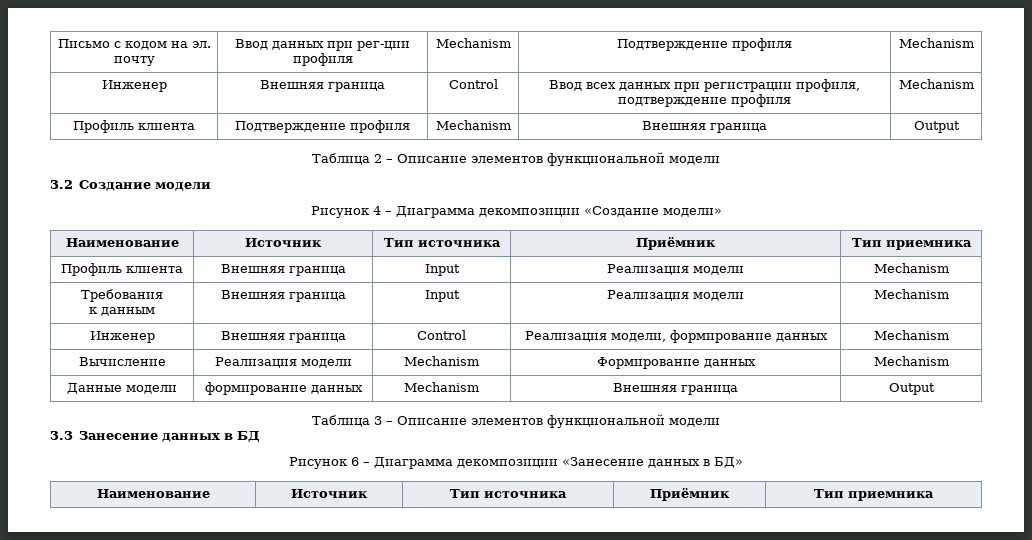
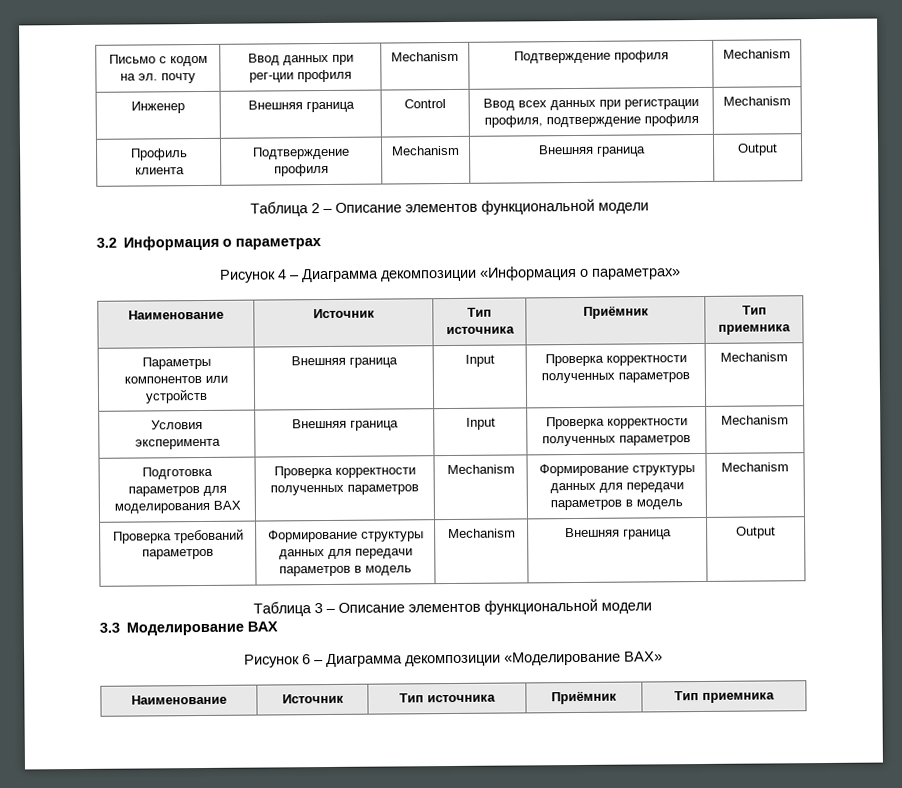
[79,180,212,191] Создание модели -> [123,235,322,251] Информация о параметрах
[583,206,722,217] «Создание модели» -> [479,265,681,281] «Информация о параметрах»
[61,263,183,276] [220,264,346,276] [424,264,460,276] [607,264,744,275] [873,263,949,273] [81,289,163,302] [89,307,155,316] [220,290,346,302] [424,290,460,302] [607,290,744,301] [873,289,949,299] [89,331,155,343] [220,331,346,343] [417,330,466,340] [524,330,828,343] [873,330,949,340] [78,357,166,366] [214,357,352,368] Профиль клиента | Внешняя граница | Input | Реализация модели | Mechanism // Требования // к данным | Внешняя граница | Input | Реализация модели | Mechanism // Инженер | Внешняя граница | Control | Реализация модели, формирование данных | Mechanism // Вычисление | Реализация модели -> [141,356,211,370] [124,375,228,384] [145,388,208,404] [290,355,398,368] [464,354,495,367] [544,353,687,367] [541,372,690,384] [720,352,788,362] [151,419,203,430] [134,438,221,450] [291,418,399,431] [465,417,496,430] [545,416,688,430] [542,435,691,447] [721,415,789,425] [142,466,213,480] [127,485,227,497] [113,500,241,514] [273,465,416,479] [270,484,419,496] Параметры компонентов или устройств | Внешняя граница | Input | Проверка корректности полученных параметров | Mechanism // Условия эксперимента | Внешняя граница | Input | Проверка корректности полученных параметров | Mechanism // Подготовка параметров для моделирования ВАХ | Проверка корректности полученных параметров
[703,359,756,368] [873,356,949,366] [67,383,177,394] [204,382,363,395] данных | Mechanism // Данные модели | формирование данных -> [631,465,695,476] [549,482,684,494] [550,499,683,511] [721,462,789,472] [112,528,244,544] [142,548,214,560] [267,529,424,543] [278,548,413,560] [279,565,412,577] структуры данных для передачи параметров в модель | Mechanism // Проверка требований параметров | Формирование структуры данных для передачи параметров в модель
[79,431,261,442] Занесение данных в БД -> [126,621,279,636] Моделирование ВАХ
[562,457,743,468] «Занесение данных в БД» -> [504,651,663,666] «Моделирование ВАХ»

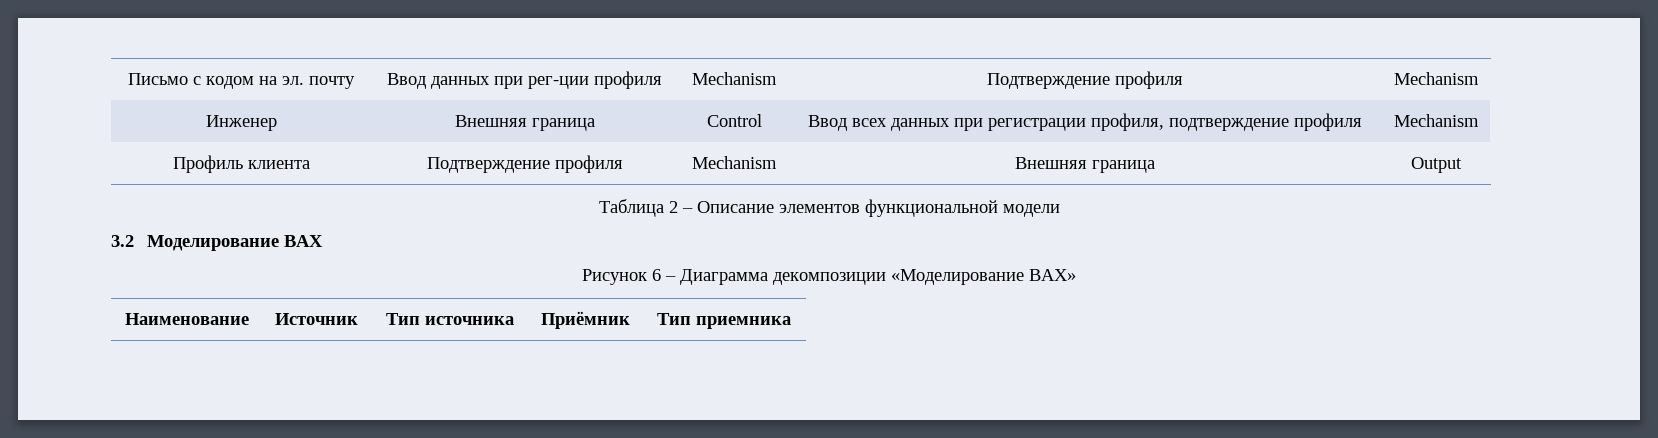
[123,235,322,251] [219,265,681,283] [128,309,224,320] [312,308,375,319] [467,307,492,317] [445,326,515,335] [582,305,649,319] [741,305,767,315] [718,324,791,335] [141,356,211,370] [124,375,228,384] [145,388,208,404] [290,355,398,368] [464,354,495,367] [544,353,687,367] [541,372,690,384] [720,352,788,362] [151,419,203,430] [134,438,221,450] [291,418,399,431] [465,417,496,430] [545,416,688,430] [542,435,691,447] [721,415,789,425] [142,466,213,480] [127,485,227,497] [113,500,241,514] [273,465,416,479] [270,484,419,496] [446,464,515,475] [538,463,695,477] [549,482,684,494] [550,499,683,511] [721,462,789,472] [112,528,244,544] [142,548,214,560] [267,529,424,543] [278,548,413,560] [279,565,412,577] [447,528,516,539] [564,527,672,540] [736,526,776,539] [253,598,652,617] [99,622,120,633] Информация о параметрах // Рисунок 4 – Диаграмма декомпозиции «Информация о параметрах» // Наименование | Источник | Тип источника | Приёмник | Тип приемника // Параметры компонентов или устройств | Внешняя граница | Input | Проверка корректности полученных параметров | Mechanism // Условия эксперимента | Внешняя граница | Input | Проверка корректности полученных параметров | Mechanism // Подготовка параметров для моделирования ВАХ | Проверка корректности полученных параметров | Mechanism | Формирование структуры данных для передачи параметров в модель | Mechanism // Проверка требований параметров | Формирование структуры данных для передачи параметров в модель | Mechanism | Внешняя граница | Output // Таблица 3 – Описание элементов функциональной модели // 3.3 -> (134, 241) none

